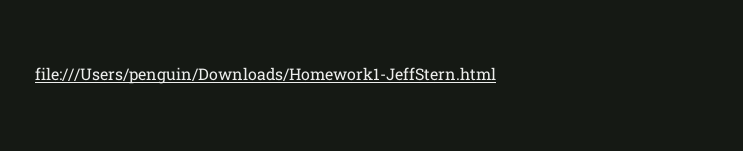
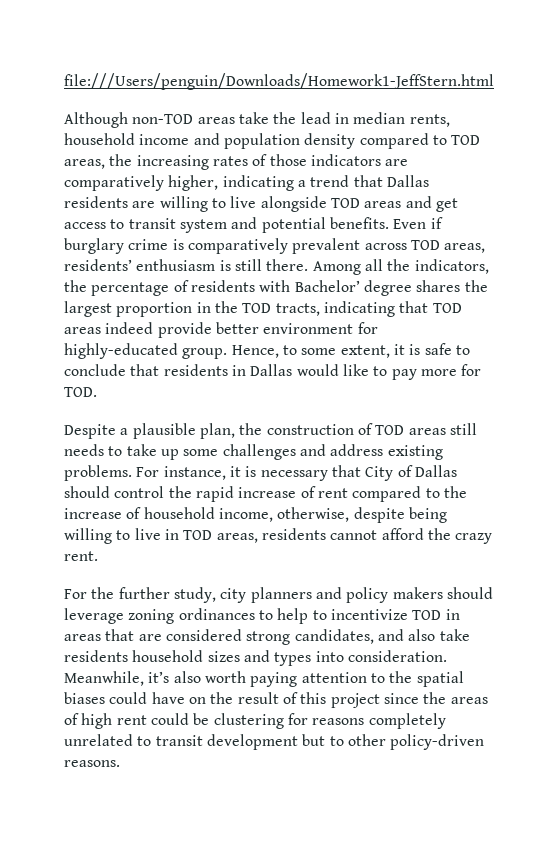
(496, 75) none -> [64,112,450,128] [64,133,481,149] [64,154,409,170] [64,175,429,191] [64,196,458,212] [64,217,443,233] [64,238,486,254] [64,259,489,275] [64,280,488,296] [64,301,462,317] [64,322,378,338] [64,343,470,359] [64,364,482,380] [64,387,97,397] [64,423,477,439] [64,444,443,460] [64,465,457,481] [64,486,467,502] [64,507,447,523] [64,528,493,544] [64,551,98,561] [64,587,493,603] [64,608,460,624] [64,629,470,645] [64,650,447,666] [64,671,464,687] [64,692,488,708] [64,713,446,729] [64,734,485,750] [64,760,120,767] // Although non-TOD areas take the lead in median rents, household income and population density compared to TOD areas, the increasing rates of those indicators are comparatively higher, indicating a trend that Dallas residents are willing to live alongside TOD areas and get access to transit system and potential benefits. Even if burglary crime is comparatively prevalent across TOD areas, residents’ enthusiasm is still there. Among all the indicators, the percentage of residents with Bachelor’ degree shares the largest proportion in the TOD tracts, indicating that TOD areas indeed provide better environment for highly-educated group. Hence, to some extent, it is safe to conclude that residents in Dallas would like to pay more for TOD. // Despite a plausible plan, the construction of TOD areas still needs to take up some challenges and address existing problems. For instance, it is necessary that City of Dallas should control the rapid increase of rent compared to the increase of household income, otherwise, despite being willing to live in TOD areas, residents cannot afford the crazy rent. // For the further study, city planners and policy makers should leverage zoning ordinances to help to incentivize TOD in areas that are considered strong candidates, and also take residents household sizes and types into consideration. Meanwhile, it’s also worth paying attention to the spatial biases could have on the result of this project since the areas of high rent could be clustering for reasons completely unrelated to transit development but to other policy-driven reasons.

